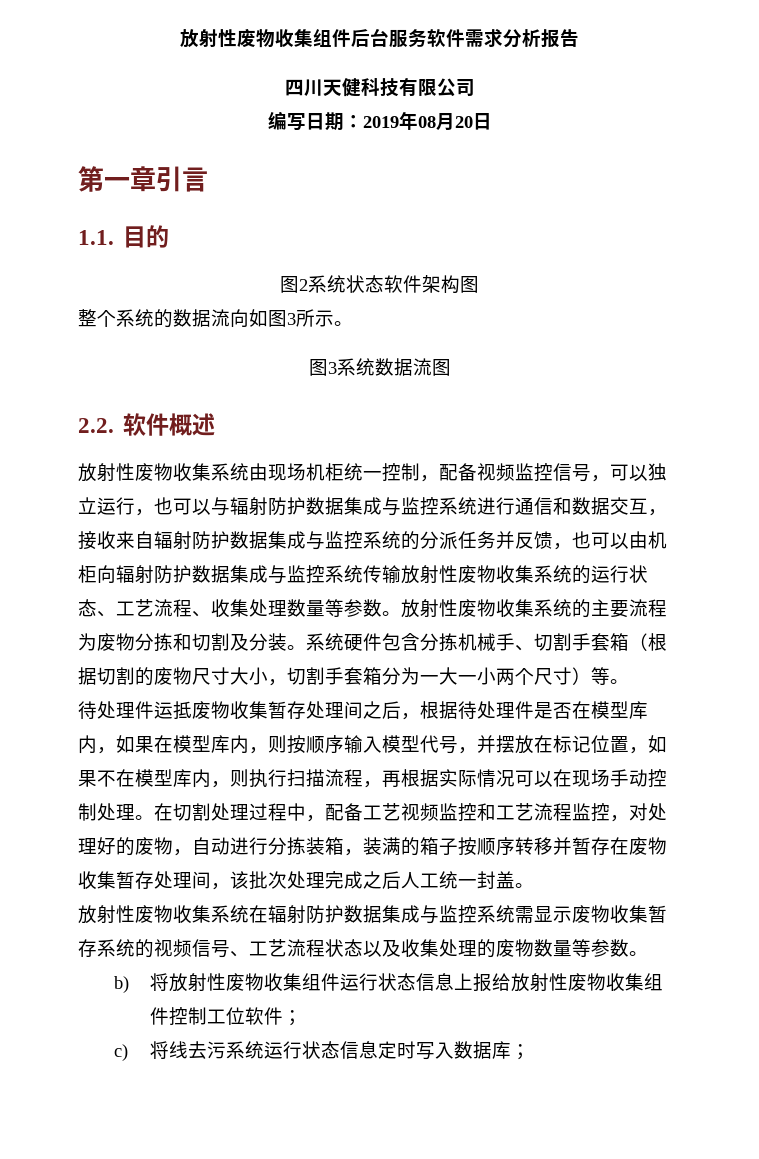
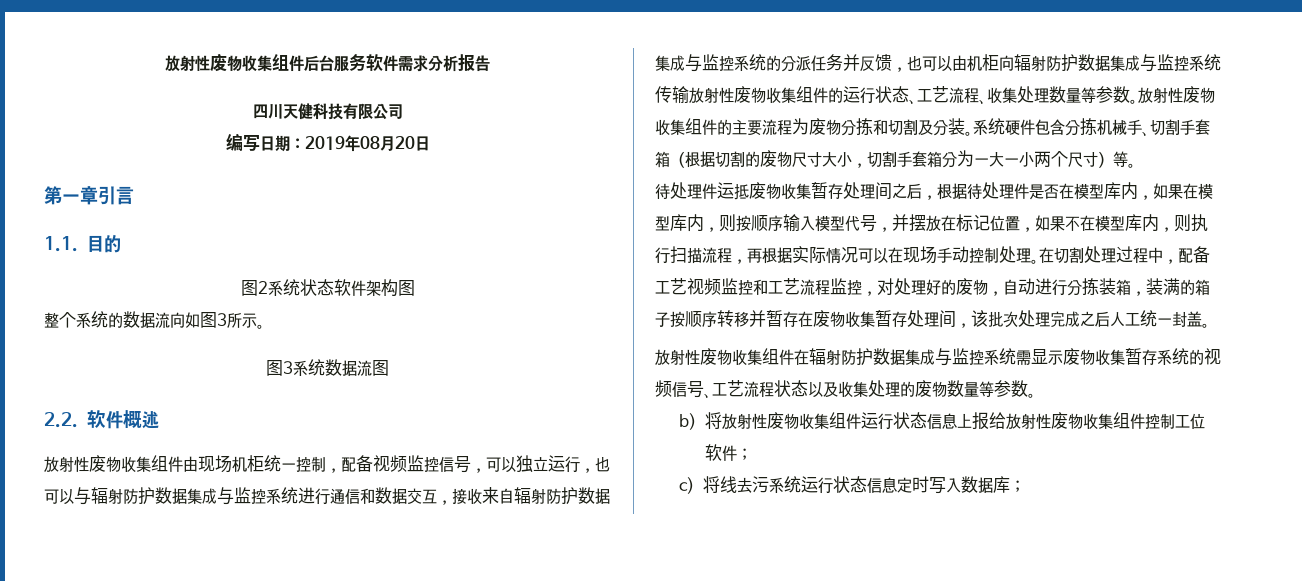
[211,463,249,481] 系统 -> [151,455,183,472] 组件
[534,565,572,583] 系统 -> [796,86,828,103] 组件
[534,599,572,617] 系统 -> [685,118,717,135] 组件
[211,905,249,923] 系统 -> [762,348,794,365] 组件

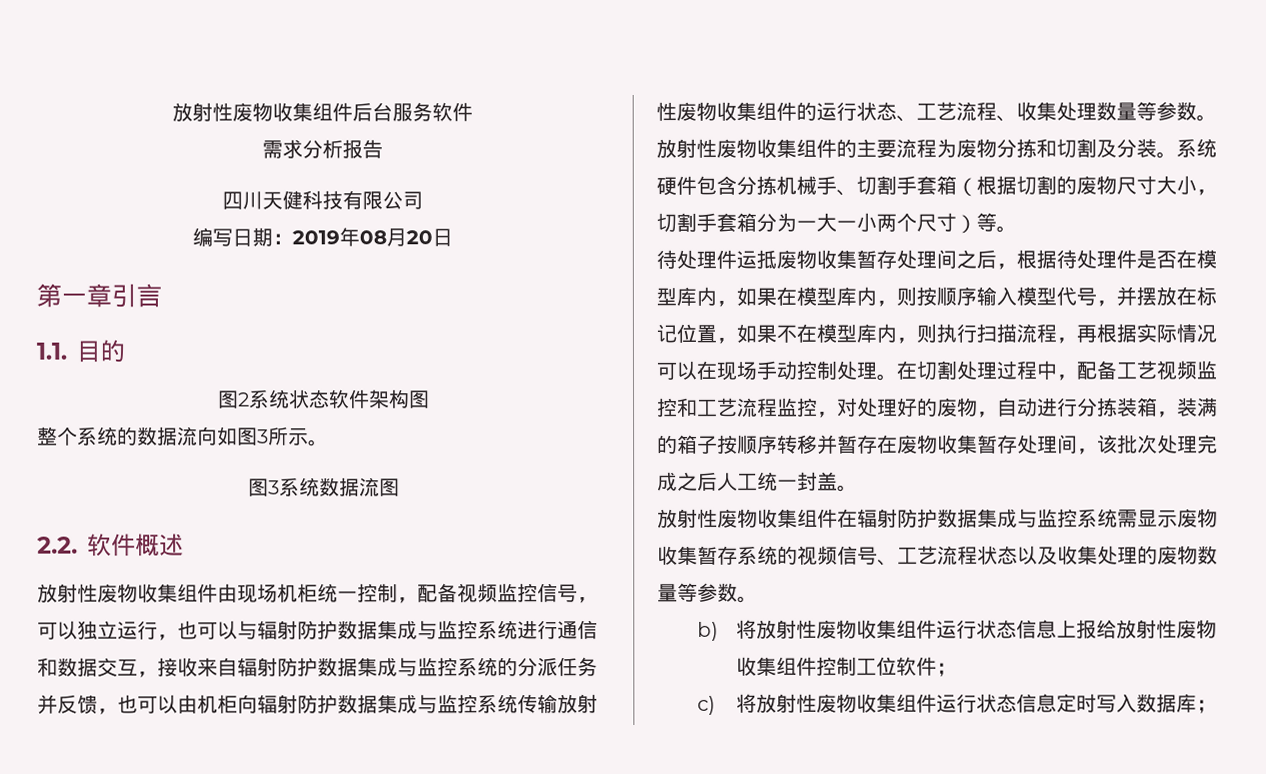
(398, 63) none -> (473, 112) //
[720,476,802,493] 线去污系统 -> [756,693,938,713] 放射性废物收集组件

